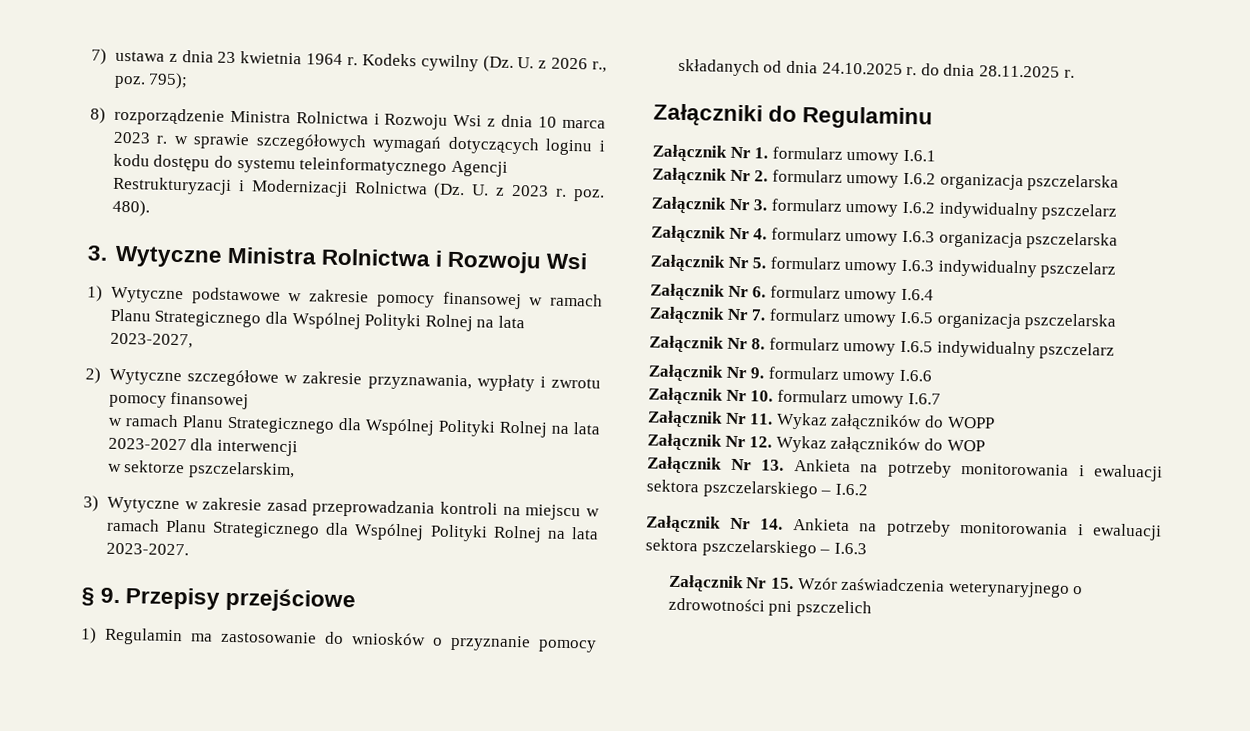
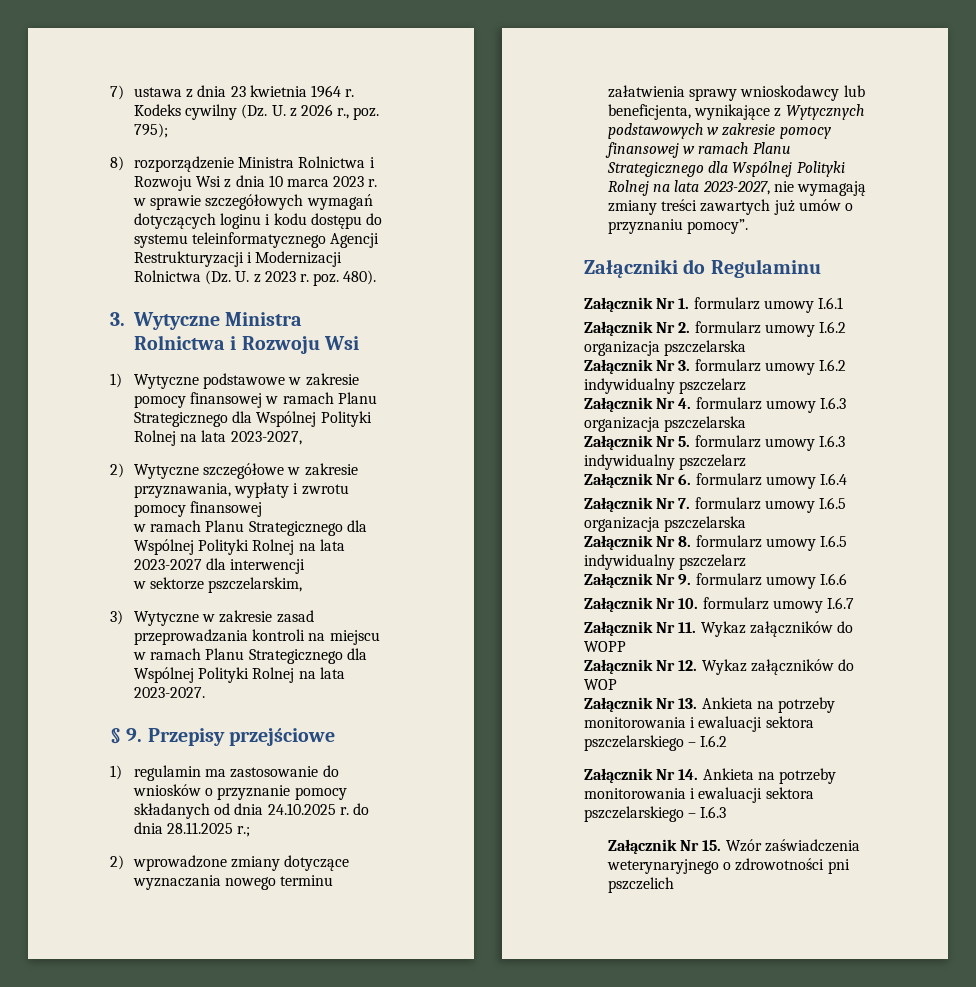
[103,627,183,646] Regulamin -> [133,765,201,781] regulamin
[1063,69,1075,78] r. -> [237,826,251,837] [110,855,350,871] [132,875,334,890] [607,85,865,101] [607,104,864,120] [607,123,831,139] [604,142,791,158] [606,161,845,177] [607,180,866,196] [607,199,853,215] [607,219,749,234] r.; // 2) wprowadzone zmiany dotyczące wyznaczania nowego terminu załatwienia sprawy wnioskodawcy lub beneficjenta, wynikające z Wytycznych podstawowych w zakresie pomocy finansowej w ramach Planu Strategicznego dla Wspólnej Polityki Rolnej na lata 2023-2027, nie wymagają zmiany treści zawartych już umów o przyznaniu pomocy”.

